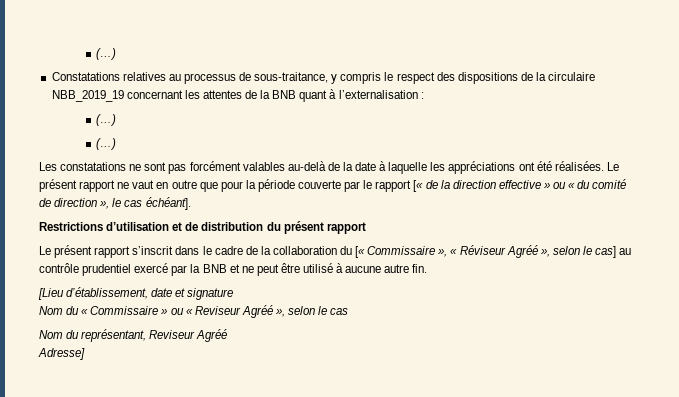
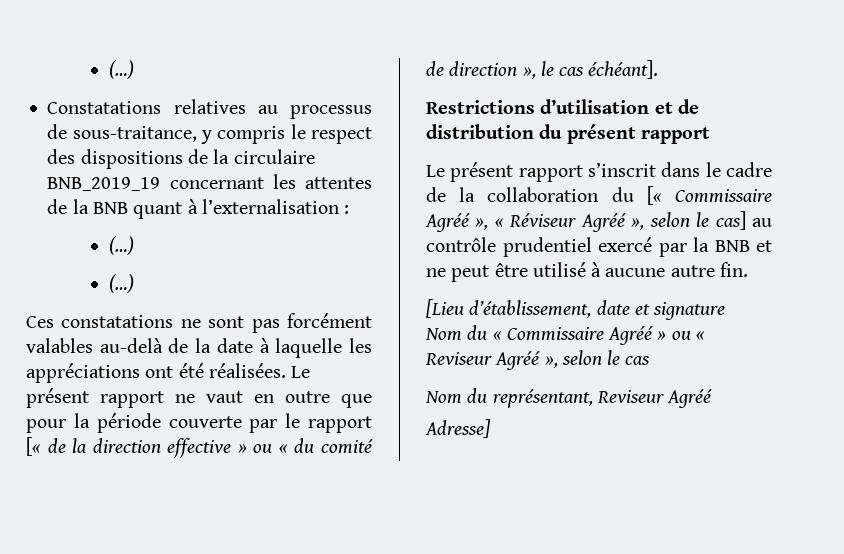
[51,90,124,102] NBB_2019_19 -> [47,177,161,191] BNB_2019_19
[39,162,57,171] Les -> [26,316,54,328] Ces
(436, 250) none -> [425,213,470,232] Agréé
(159, 310) none -> [608,326,654,345] Agréé

